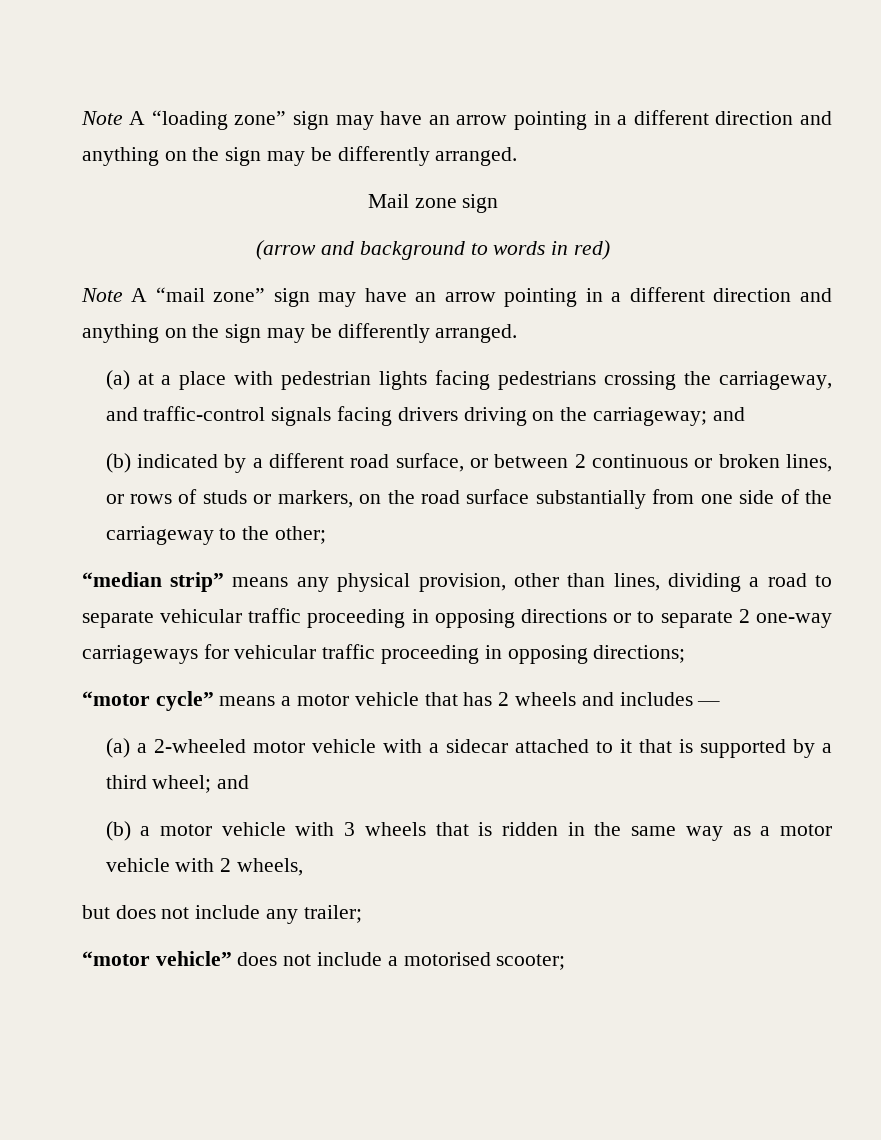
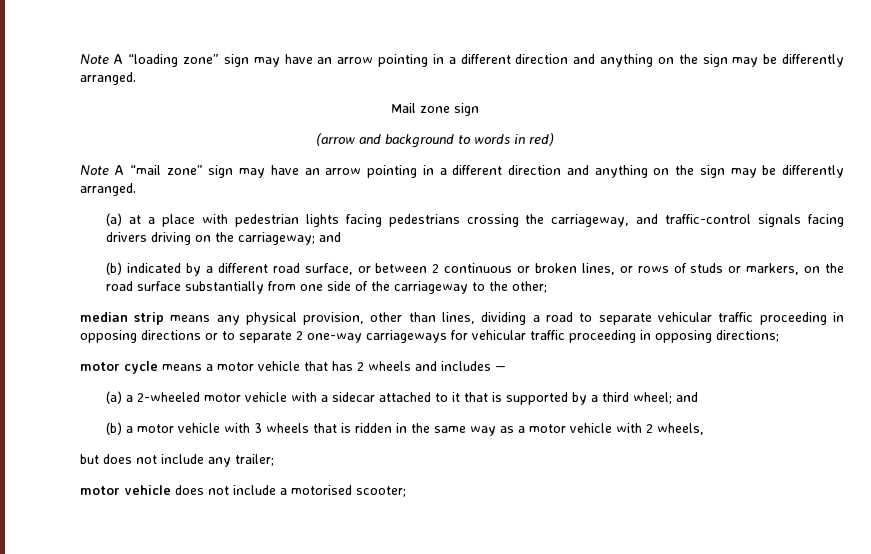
[81,572,225,592] “median strip” -> [79,312,164,325] median strip
[81,691,214,711] “motor cycle” -> [79,361,158,374] motor cycle
[81,951,232,966] “motor vehicle” -> [79,485,171,495] motor vehicle

